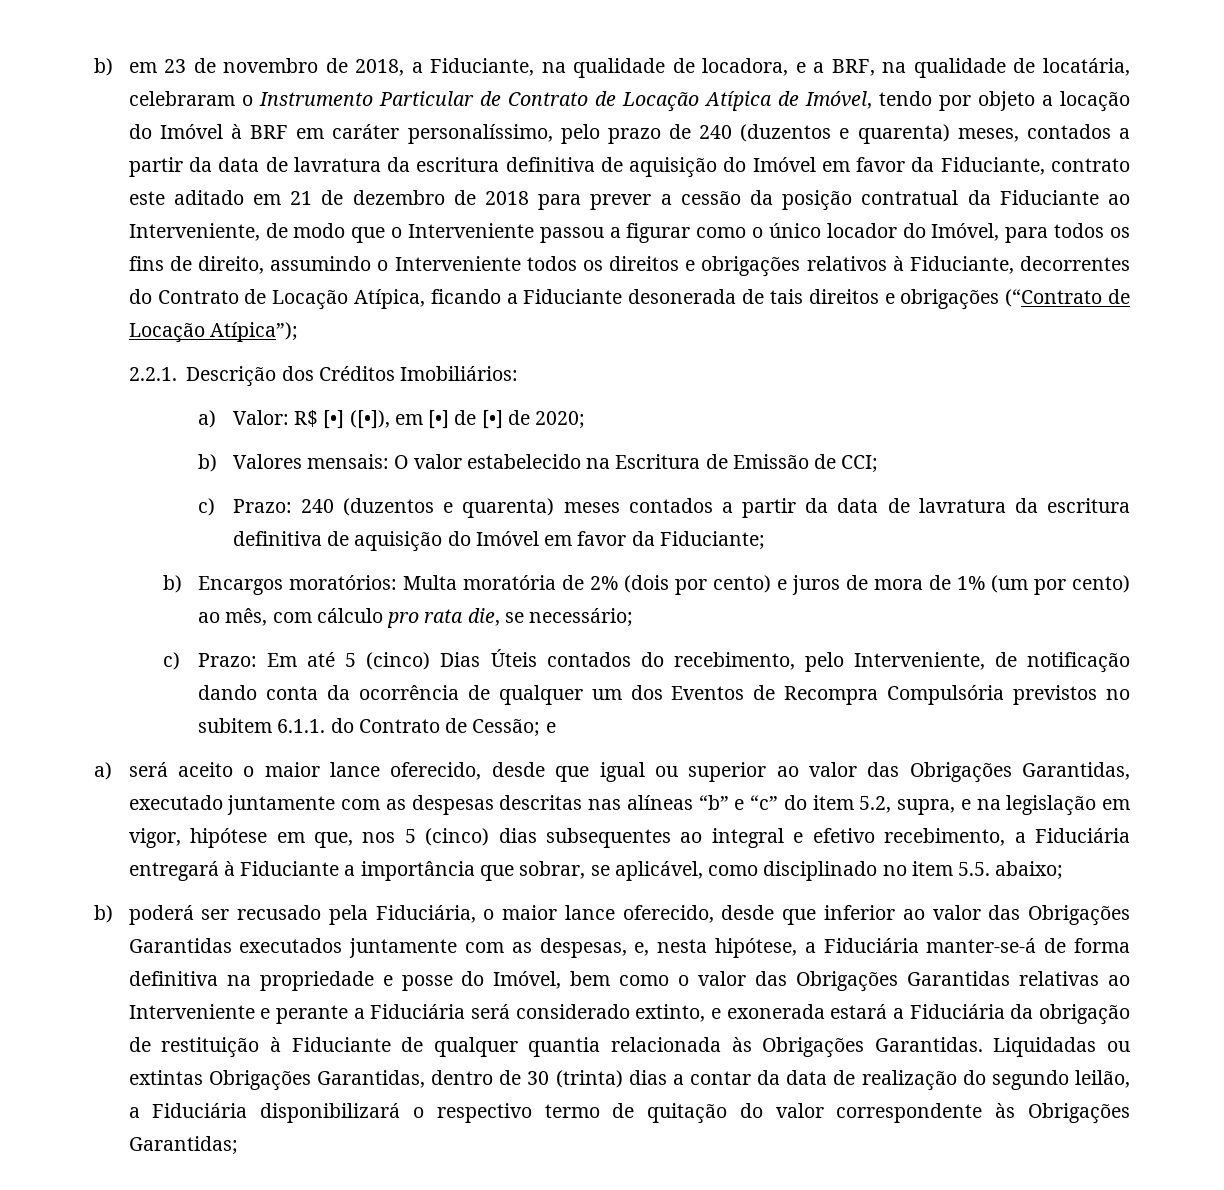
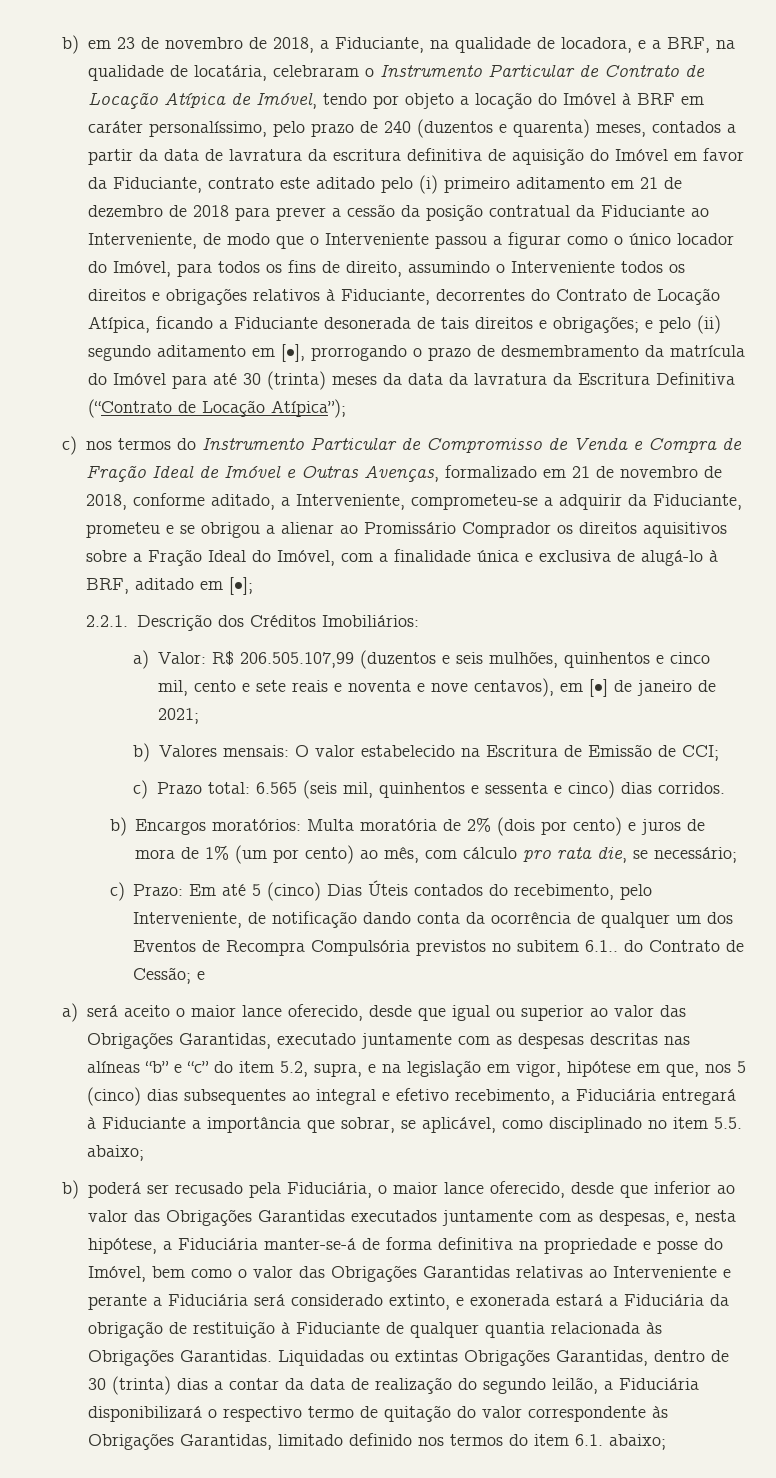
(244, 197) none -> [380,175,605,194] pelo (i) primeiro aditamento
[900,289,1131,310] [128,322,298,343] obrigações (“Contrato de Locação Atípica”); -> [552,315,721,334] [87,344,745,362] [87,371,735,390] [87,399,346,418] [62,436,742,455] [85,465,722,482] [85,493,742,510] [85,522,727,538] [85,549,718,566] [85,577,253,595] obrigações; e pelo (ii) segundo aditamento em [•], prorrogando o prazo de desmembramento da matrícula do Imóvel para até 30 (trinta) meses da data da lavratura da Escritura Definitiva (“Contrato de Locação Atípica”); // c) nos termos do Instrumento Particular de Compromisso de Venda e Compra de Fração Ideal de Imóvel e Outras Avenças, formalizado em 21 de novembro de 2018, conforme aditado, a Interveniente, comprometeu-se a adquirir da Fiduciante, prometeu e se obrigou a alienar ao Promissário Comprador os direitos aquisitivos sobre a Fração Ideal do Imóvel, com a finalidade única e exclusiva de alugá-lo à BRF, aditado em [•];
[323,410,586,429] [•] ([•]), em [•] de [•] de 2020; -> [240,650,711,669] [158,678,717,697] [158,708,200,724] 206.505.107,99 (duzentos e seis mulhões, quinhentos e cinco mil, cento e sete reais e noventa e nove centavos), em [•] de janeiro de 2021;
[232,498,1130,518] [232,531,765,552] Prazo: 240 (duzentos e quarenta) meses contados a partir da data de lavratura da escritura definitiva de aquisição do Imóvel em favor da Fiduciante; -> [157,780,726,799] Prazo total: 6.565 (seis mil, quinhentos e sessenta e cinco) dias corridos.
[277,719,326,733] 6.1.1. -> [585,940,619,952] 6.1..
[128,1136,238,1155] Garantidas; -> [179,1433,666,1450] Garantidas, limitado definido nos termos do item 6.1. abaixo;

